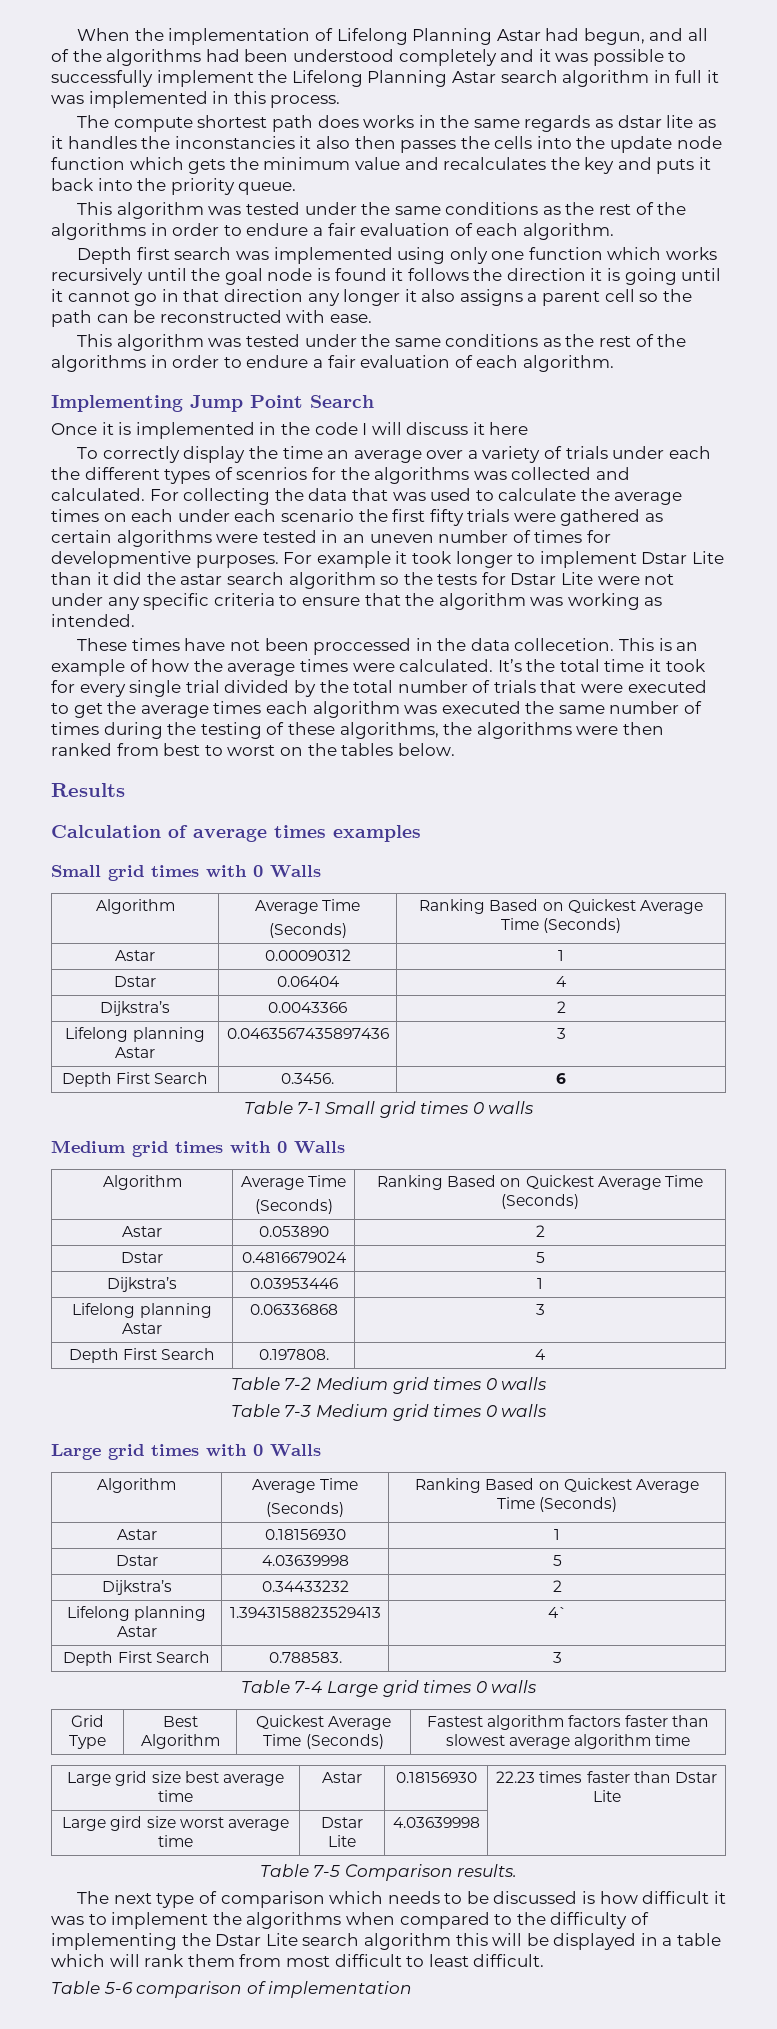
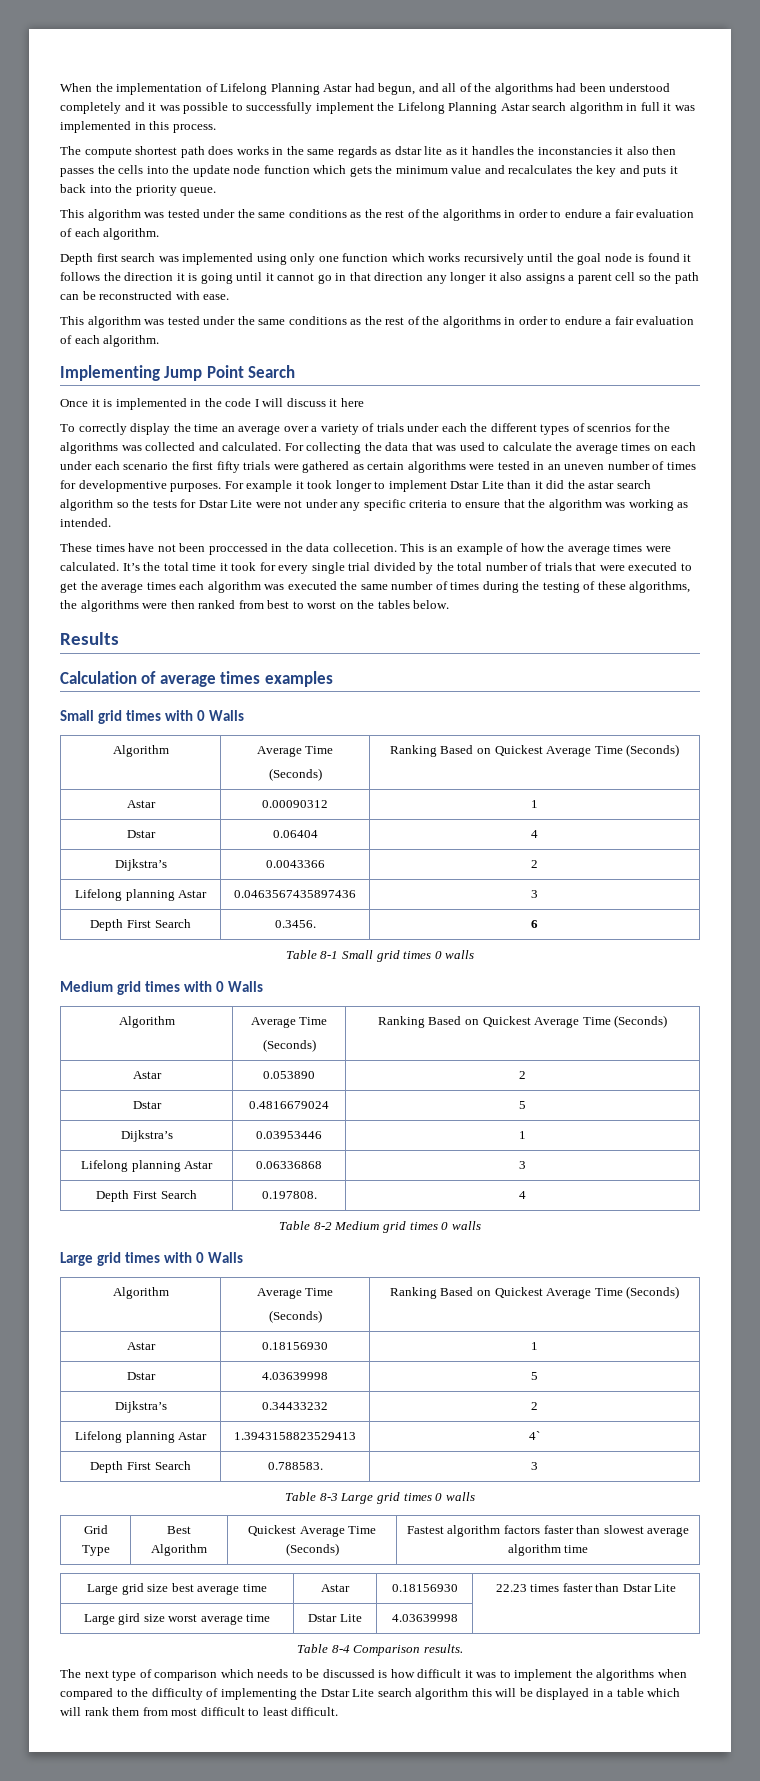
[297,1102,321,1114] 7-1 -> [320,951,339,959] 8-1
[284,1377,547,1394] [230,1404,312,1417] 7-2 Medium grid times 0 walls // Table 7-3 -> [313,1222,332,1230] 8-2
[294,1681,323,1693] 7-4 -> [319,1493,338,1501] 8-3
[313,1865,341,1877] 7-5 -> [331,1645,350,1653] 8-4
[51,1981,413,1998] // Table 5-6 comparison of implementation -> (339, 1711) none

